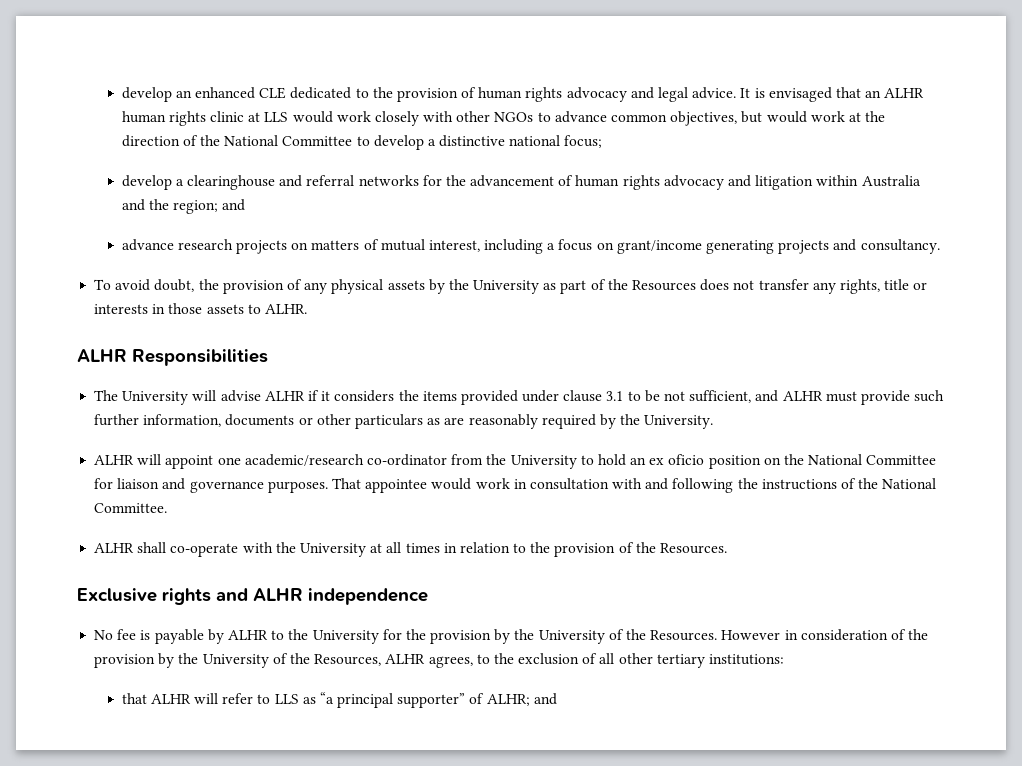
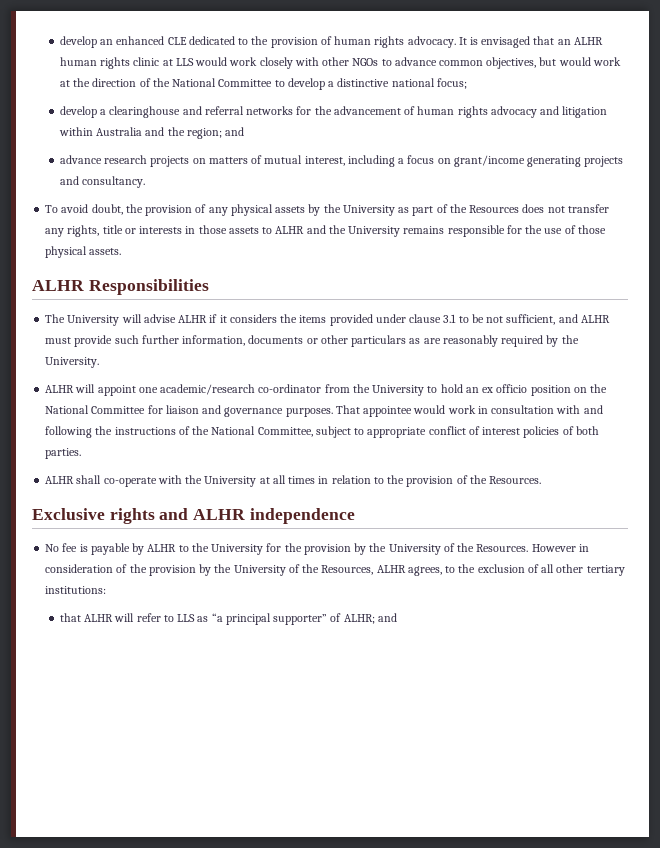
[566,87,737,102] advocacy and legal advice. -> [407,36,456,48] advocacy.
[264,304,307,314] ALHR. -> [275,225,606,237] [45,246,122,258] ALHR and the University remains responsible for the use of those physical assets.
[668,454,705,465] oficio -> [496,384,528,393] officio
[94,503,168,513] Committee. -> [257,426,599,438] [45,448,82,459] Committee, subject to appropriate conflict of interest policies of both parties.

